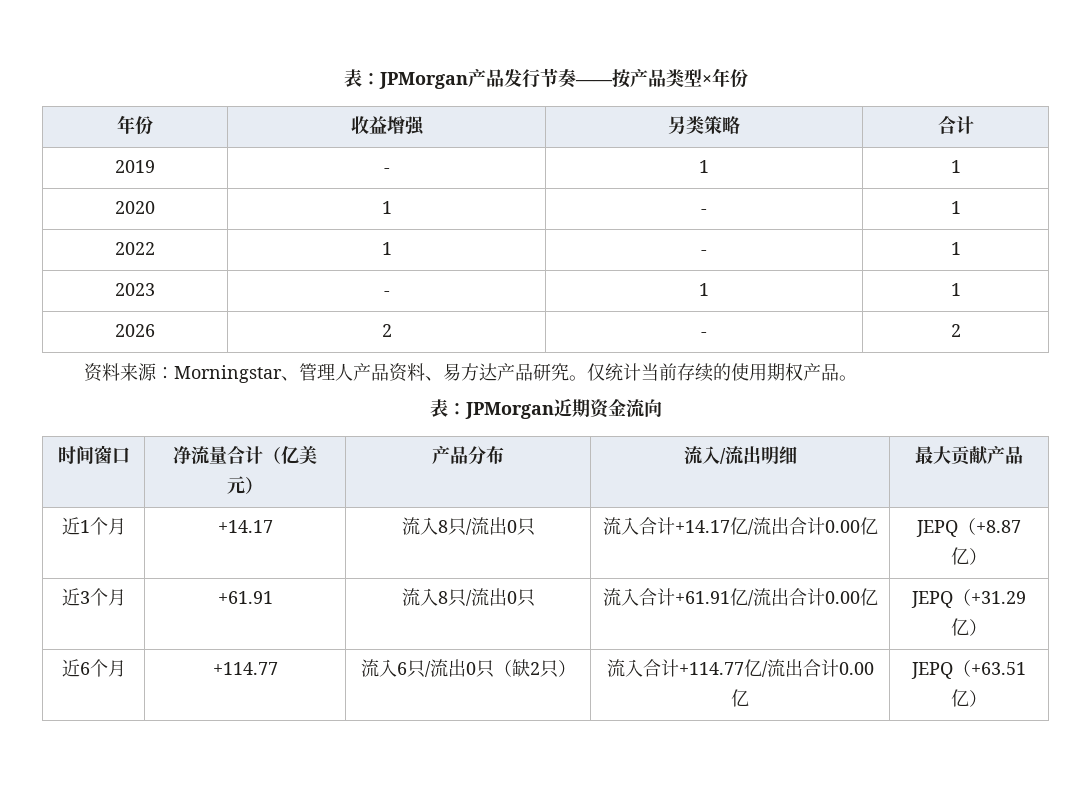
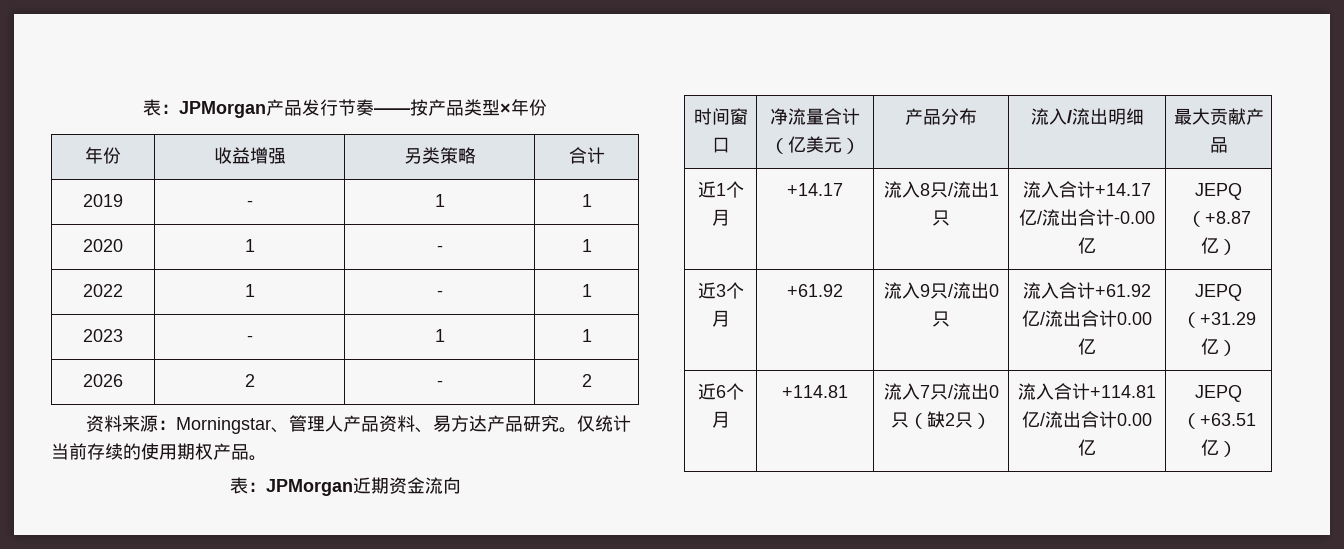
[506,520,517,533] 0 -> [988,183,999,196] 1
[824,520,860,533] 0.00 -> [1114,211,1155,224] -0.00
[217,591,273,604] [401,588,535,607] [602,588,730,606] +61.91 | 流入8只/流出0只 | 流入合计+61.91 -> [787,284,843,297] [883,282,999,299] [932,311,950,327] [1023,282,1151,299] +61.92 | 流入9只/流出0只 | 流入合计+61.92
[212,662,278,675] [360,659,407,677] +114.77 | 流入6 -> [782,385,848,398] [883,383,930,400] +114.81 | 流入7
[678,662,744,675] +114.77 -> [1090,385,1156,398] +114.81

